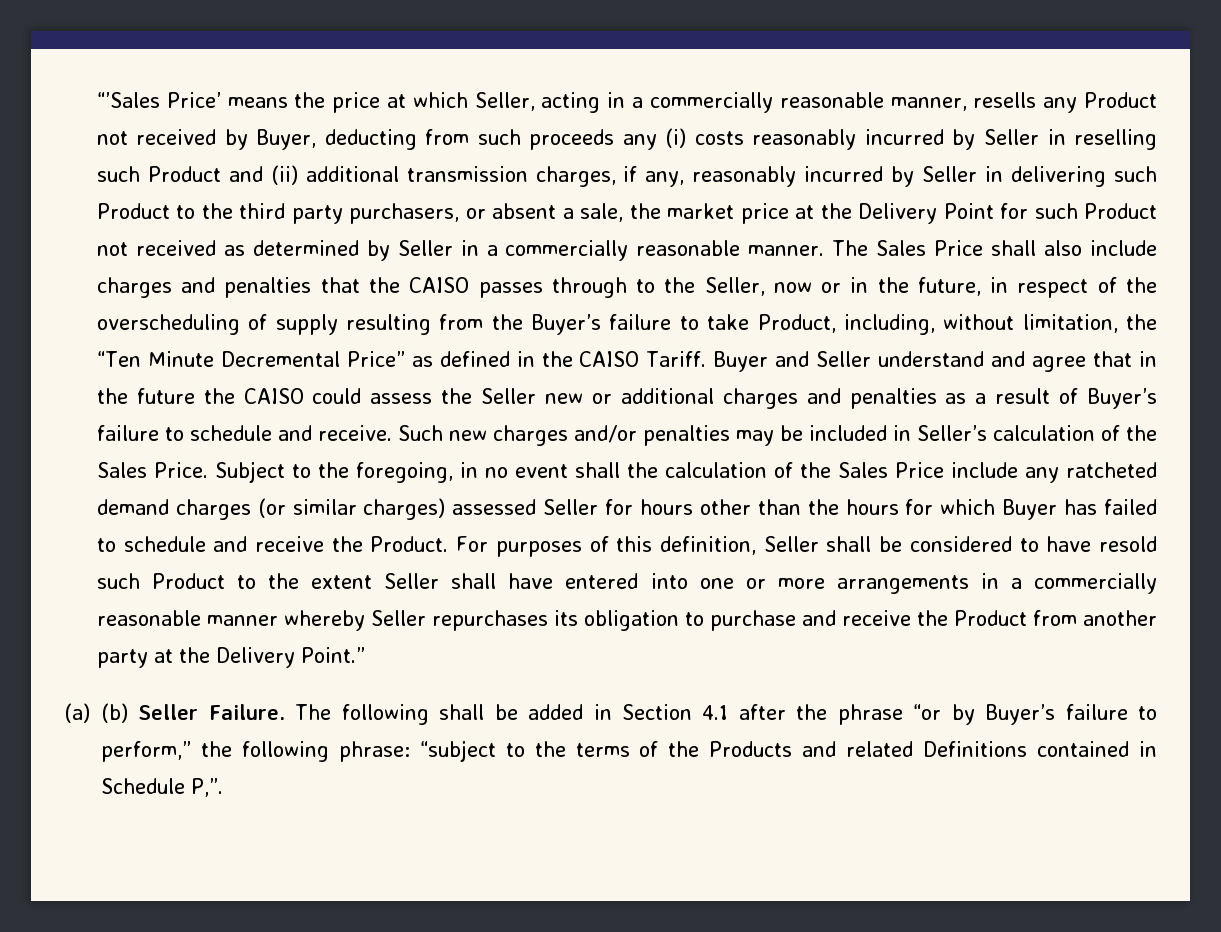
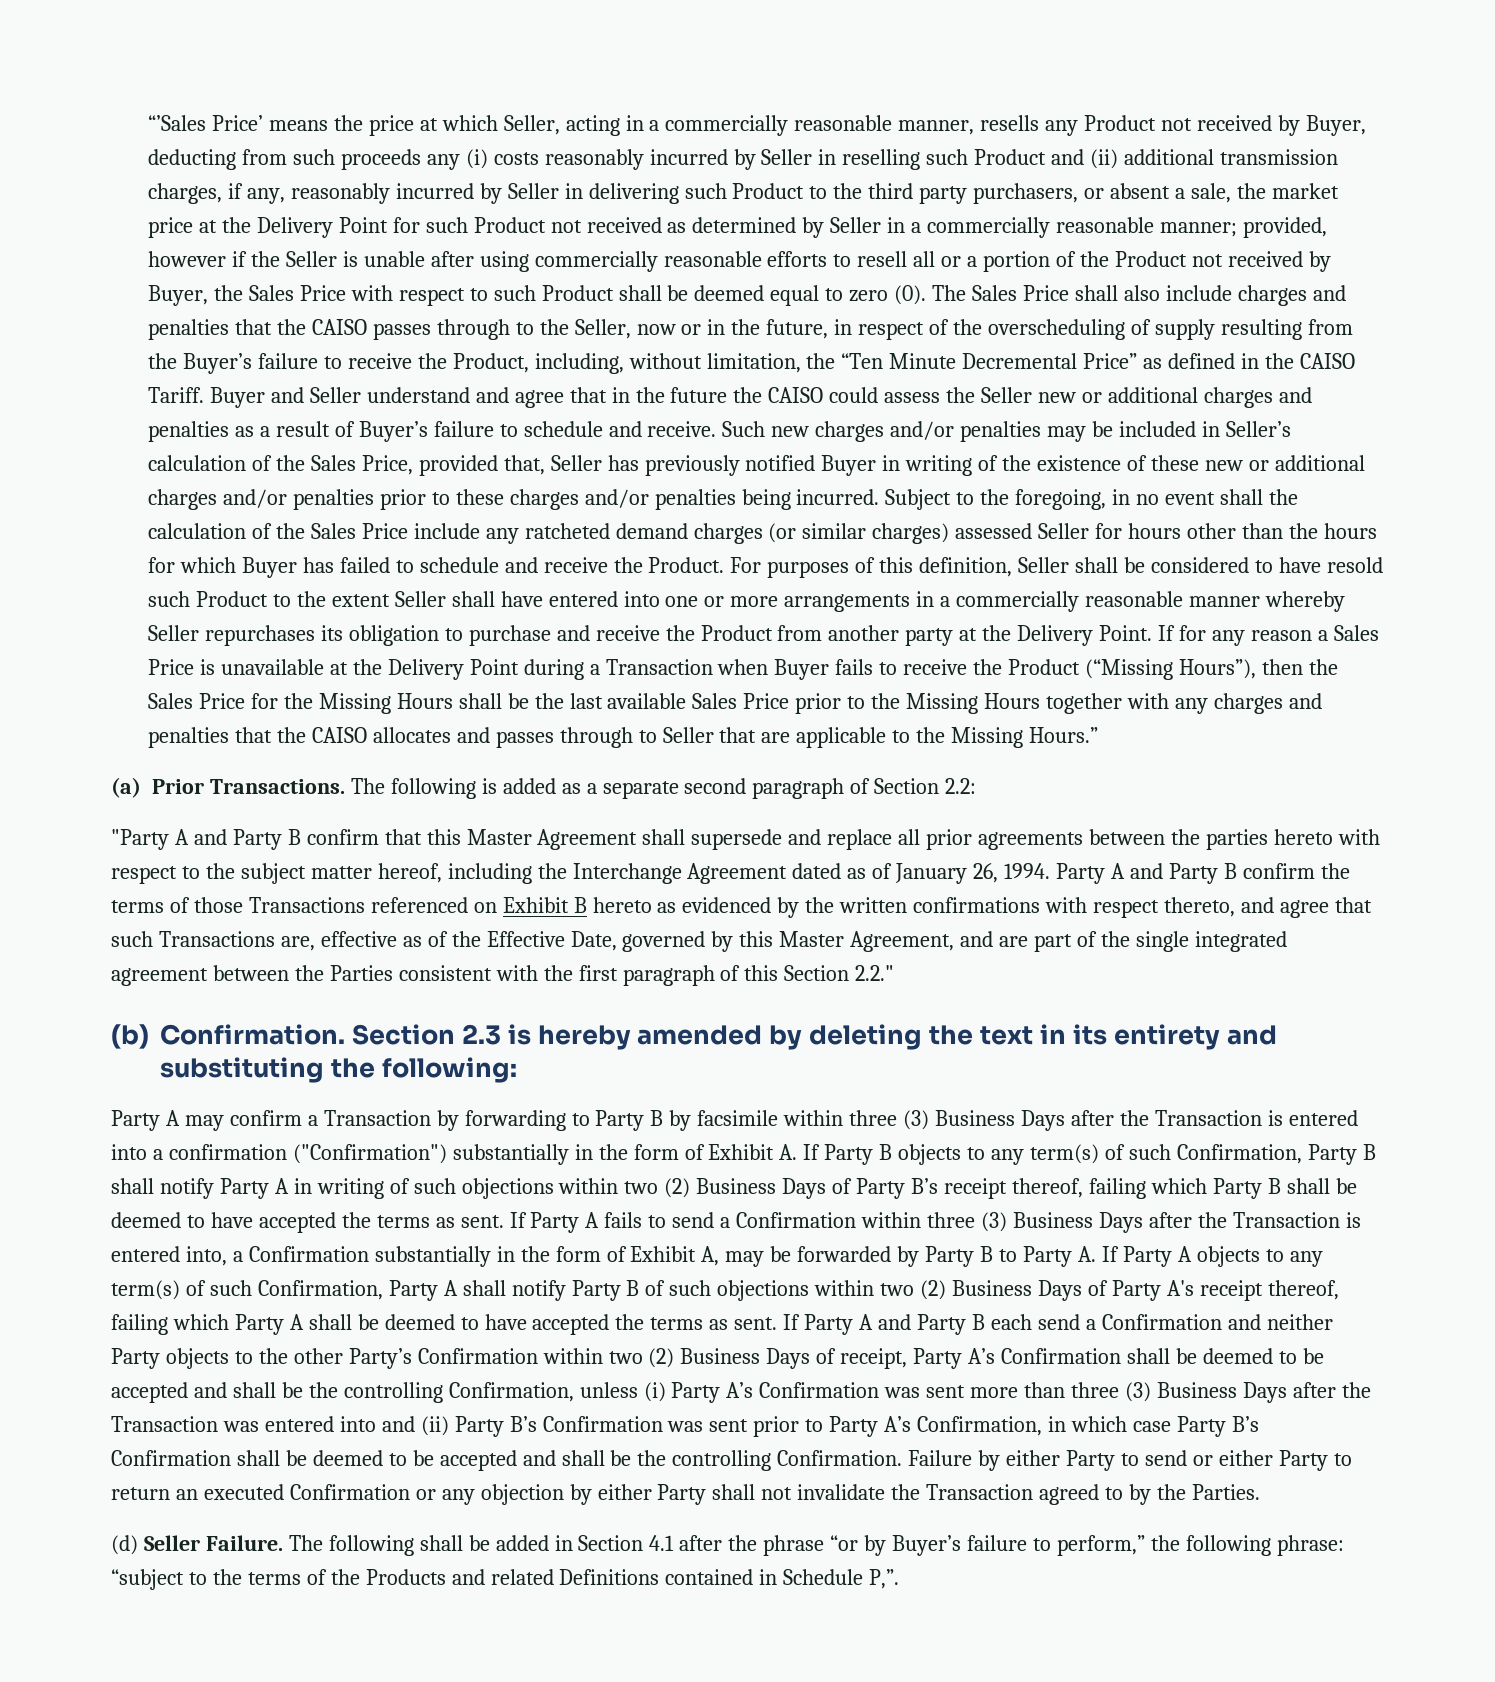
[748,245,825,256] manner. -> [1159,217,1327,238] [148,251,1331,272] [148,285,927,306] manner; provided, however if the Seller is unable after using commercially reasonable efforts to resell all or a portion of the Product not received by Buyer, the Sales Price with respect to such Product shall be deemed equal to zero (0).
[707,314,750,330] take -> [347,353,447,369] receive the
[153,462,208,478] Price. -> [361,455,1365,476] [148,489,880,510] Price, provided that, Seller has previously notified Buyer in writing of the existence of these new or additional charges and/or penalties prior to these charges and/or penalties being incurred.
[300,647,365,663] [64,703,128,723] Point.” // (a) (b) -> [1099,625,1379,646] [148,659,1338,680] [148,693,1322,714] [148,727,1099,748] [111,777,977,799] [111,829,1380,850] [111,863,1350,884] [111,897,1372,918] [111,931,1287,952] [111,965,895,986] [111,1024,1277,1050] [160,1057,517,1083] [111,1110,1358,1131] [111,1144,1376,1165] [111,1178,1357,1199] [111,1212,1361,1233] [111,1246,1323,1267] [111,1280,1339,1301] [111,1314,1333,1335] [111,1348,1324,1369] [111,1382,1371,1403] [111,1416,1259,1437] [111,1450,1352,1471] [111,1484,1260,1505] [111,1535,138,1555] Point. If for any reason a Sales Price is unavailable at the Delivery Point during a Transaction when Buyer fails to receive the Product (“Missing Hours”), then the Sales Price for the Missing Hours shall be the last available Sales Price prior to the Missing Hours together with any charges and penalties that the CAISO allocates and passes through to Seller that are applicable to the Missing Hours.” // (a) Prior Transactions. The following is added as a separate second paragraph of Section 2.2: // "Party A and Party B confirm that this Master Agreement shall supersede and replace all prior agreements between the parties hereto with respect to the subject matter hereof, including the Interchange Agreement dated as of January 26, 1994. Party A and Party B confirm the terms of those Transactions referenced on Exhibit B hereto as evidenced by the written confirmations with respect thereto, and agree that such Transactions are, effective as of the Effective Date, governed by this Master Agreement, and are part of the single integrated agreement between the Parties consistent with the first paragraph of this Section 2.2." // (b) Confirmation. Section 2.3 is hereby amended by deleting the text in its entirety and substituting the following: // Party A may confirm a Transaction by forwarding to Party B by facsimile within three (3) Business Days after the Transaction is entered into a confirmation ("Confirmation") substantially in the form of Exhibit A. If Party B objects to any term(s) of such Confirmation, Party B shall notify Party A in writing of such objections within two (2) Business Days of Party B’s receipt thereof, failing which Party B shall be deemed to have accepted the terms as sent. If Party A fails to send a Confirmation within three (3) Business Days after the Transaction is entered into, a Confirmation substantially in the form of Exhibit A, may be forwarded by Party B to Party A. If Party A objects to any term(s) of such Confirmation, Party A shall notify Party B of such objections within two (2) Business Days of Party A's receipt thereof, failing which Party A shall be deemed to have accepted the terms as sent. If Party A and Party B each send a Confirmation and neither Party objects to the other Party’s Confirmation within two (2) Business Days of receipt, Party A’s Confirmation shall be deemed to be accepted and shall be the controlling Confirmation, unless (i) Party A’s Confirmation was sent more than three (3) Business Days after the Transaction was entered into and (ii) Party B’s Confirmation was sent prior to Party A’s Confirmation, in which case Party B’s Confirmation shall be deemed to be accepted and shall be the controlling Confirmation. Failure by either Party to send or either Party to return an executed Confirmation or any objection by either Party shall not invalidate the Transaction agreed to by the Parties. // (d)

